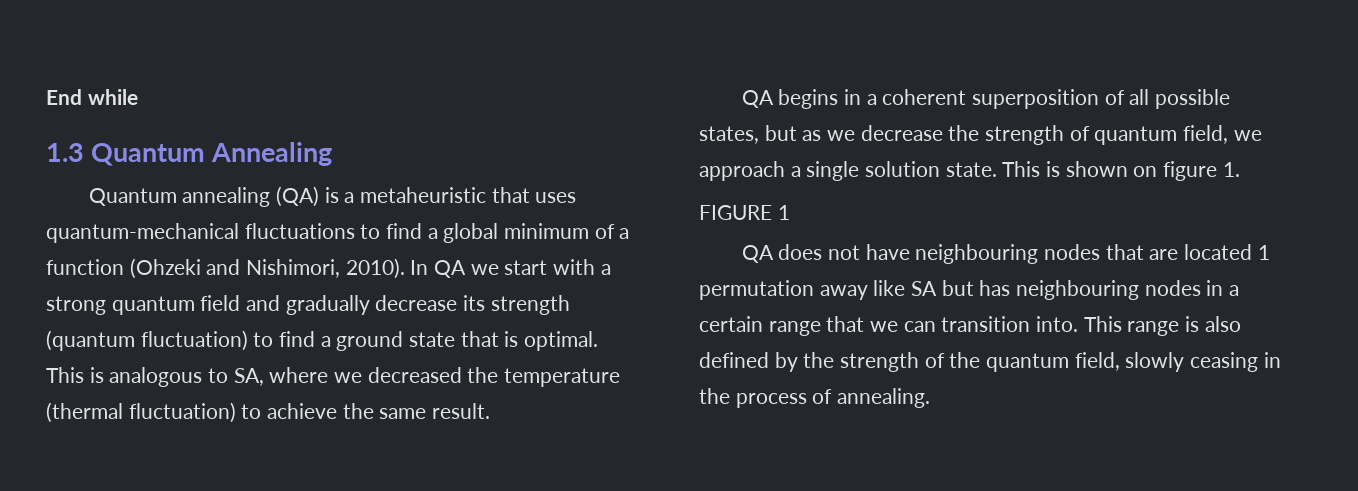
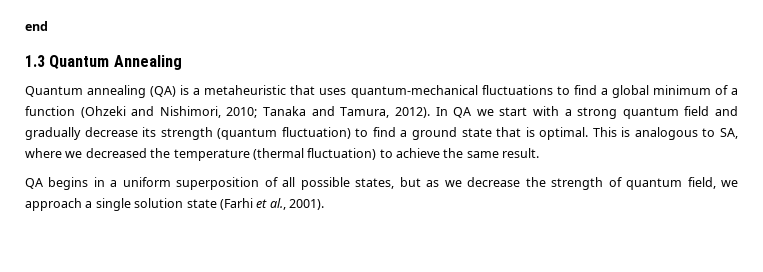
[46,89,138,105] End while -> [25,21,48,31] end
[345,258,405,279] 2010). -> [226,106,430,118] 2010; Tanaka and Tamura, 2012).
[882,89,967,105] coherent -> [122,177,171,187] uniform
[945,161,1240,181] [699,205,790,220] [741,244,1270,264] [699,280,1240,300] [699,316,1241,336] [699,352,1281,372] [699,388,931,408] state. This is shown on figure 1. // FIGURE 1 // QA does not have neighbouring nodes that are located 1 permutation away like SA but has neighbouring nodes in a certain range that we can transition into. This range is also defined by the strength of the quantum field, slowly ceasing in the process of annealing. -> [186,198,324,210] state (Farhi et al., 2001).

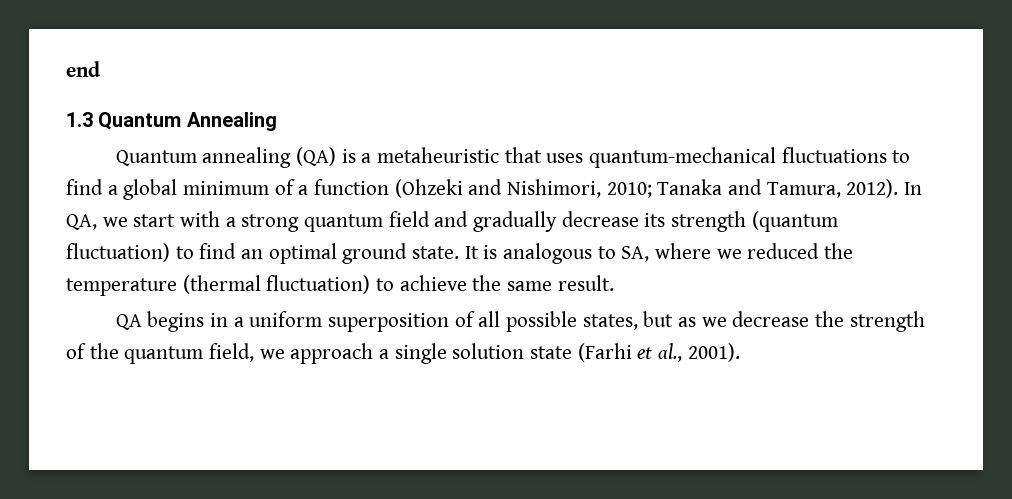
[453,107,472,118] QA -> [66,214,97,230] QA,
[400,127,617,140] a ground state that is optimal. This -> [241,243,479,264] an optimal ground state. It
[85,148,147,158] decreased -> [747,243,820,259] reduced
(622, 182) none -> [89,343,119,359] the

